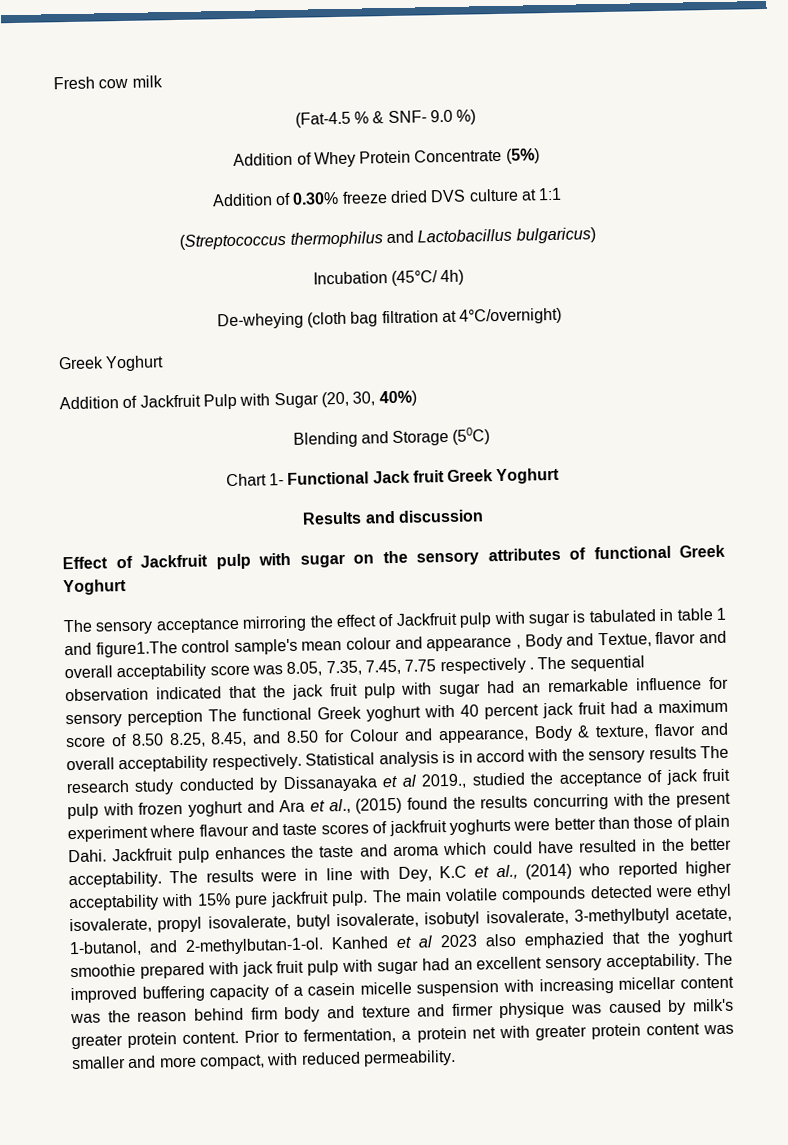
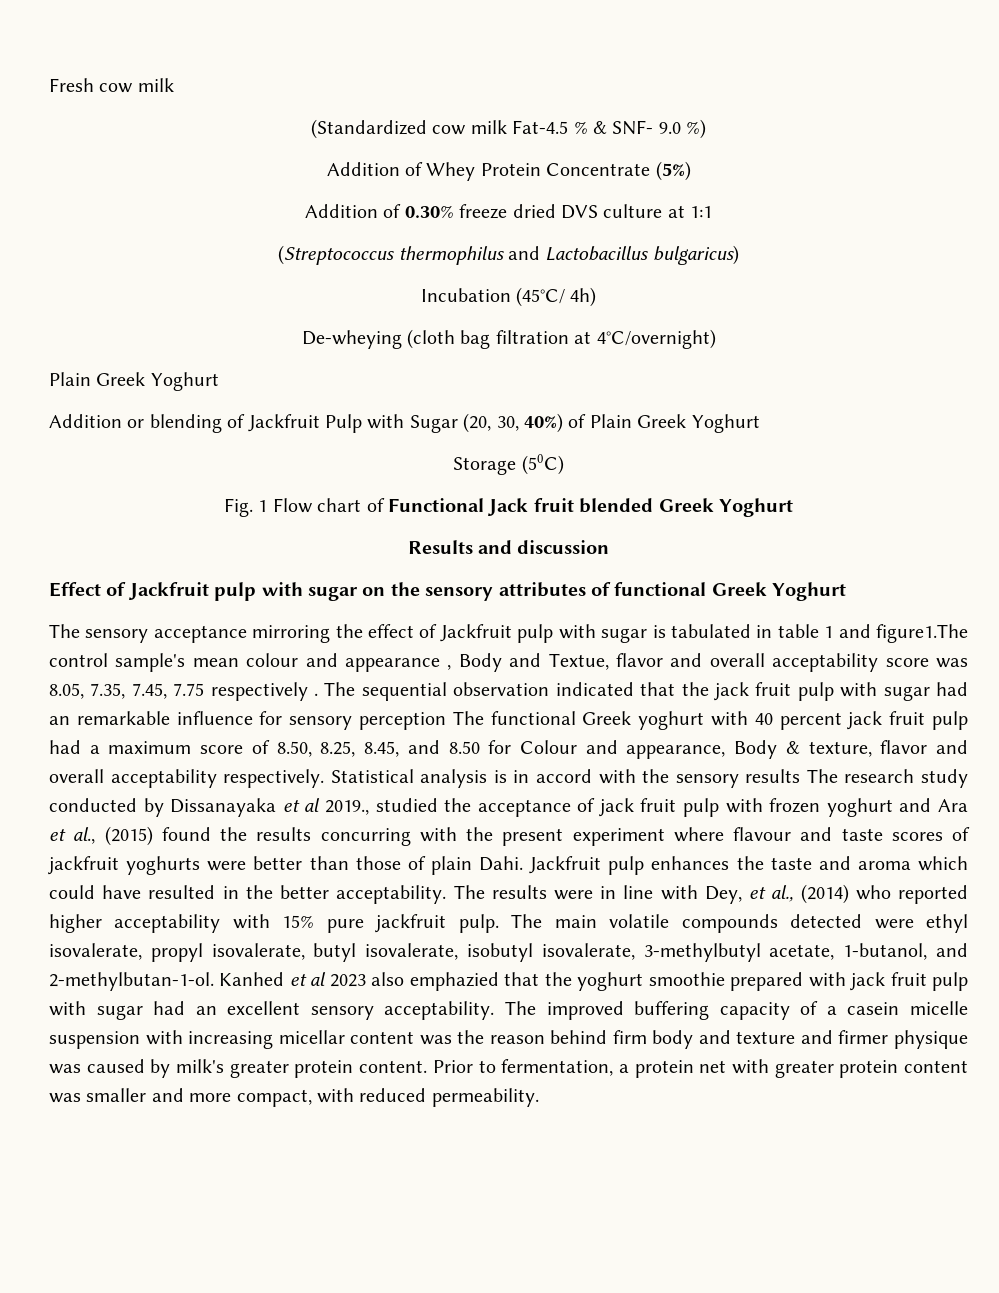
[294,111,351,128] (Fat-4.5 -> [310,119,569,139] (Standardized cow milk Fat-4.5
(563, 316) none -> [49,372,91,386] Plain
(119, 403) none -> [127,414,222,433] or blending
[292,427,491,448] [225,473,284,487] // Blending and Storage (50C) // Chart 1- -> [568,414,760,433] [453,454,564,475] [224,498,385,517] of Plain Greek Yoghurt // Storage (50C) // Fig. 1 Flow chart of
(445, 476) none -> [579,498,654,513] blended
(606, 708) none -> [931,711,968,730] pulp
[130,733,164,746] 8.50 -> [276,741,312,757] 8.50,
[438,865,467,879] K.C -> (742, 895) none

